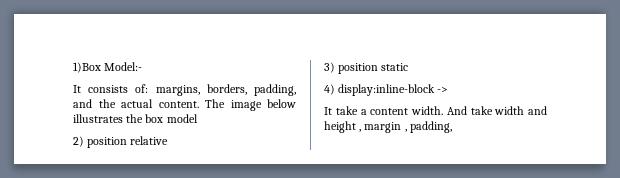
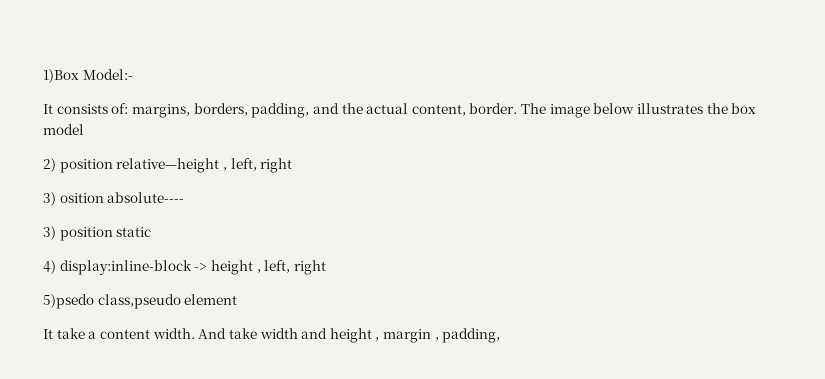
[158,101,199,108] content. -> [411,103,518,116] content, border.
[130,136,169,145] relative -> [116,158,293,173] [43,192,185,206] relative—height , left, right // 3) osition absolute----
(449, 90) none -> [210,260,326,275] [43,294,238,309] height , left, right // 5)psedo class,pseudo element

